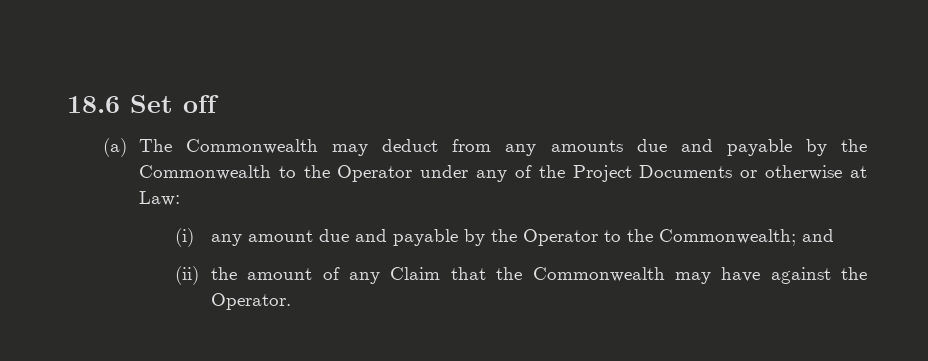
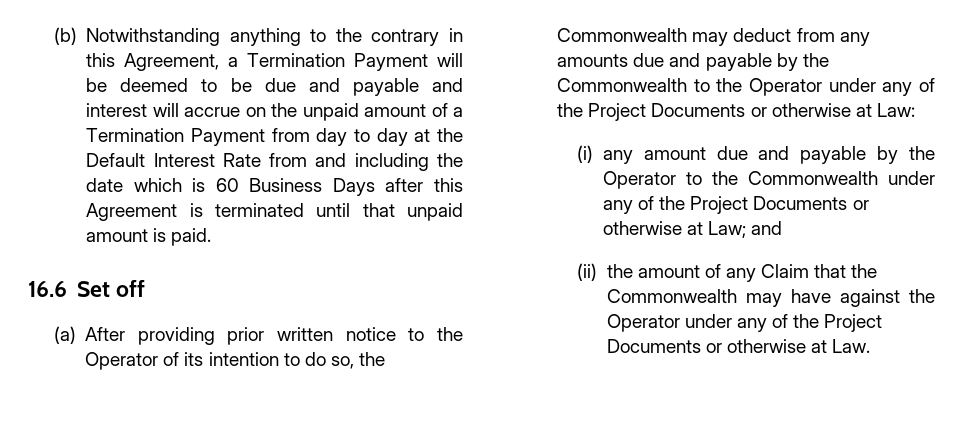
[67,95,219,113] [102,138,172,157] 18.6 Set off // (a) The -> [53,27,464,46] [86,53,463,71] [86,78,463,96] [86,103,463,121] [86,128,464,146] [86,153,464,171] [86,178,463,196] [86,203,463,221] [86,228,212,246] [28,280,145,297] [53,326,463,345] [85,352,386,370] (b) Notwithstanding anything to the contrary in this Agreement, a Termination Payment will be deemed to be due and payable and interest will accrue on the unpaid amount of a Termination Payment from day to day at the Default Interest Rate from and including the date which is 60 Business Days after this Agreement is terminated until that unpaid amount is paid. // 16.6 Set off // (a) After providing prior written notice to the Operator of its intention to do so, the
[658,229,796,246] Commonwealth; -> [747,171,935,185] [602,196,869,214] [602,221,747,238] Commonwealth under any of the Project Documents or otherwise at Law;
[210,293,291,310] Operator. -> [606,314,883,332] [606,339,871,353] Operator under any of the Project Documents or otherwise at Law.

